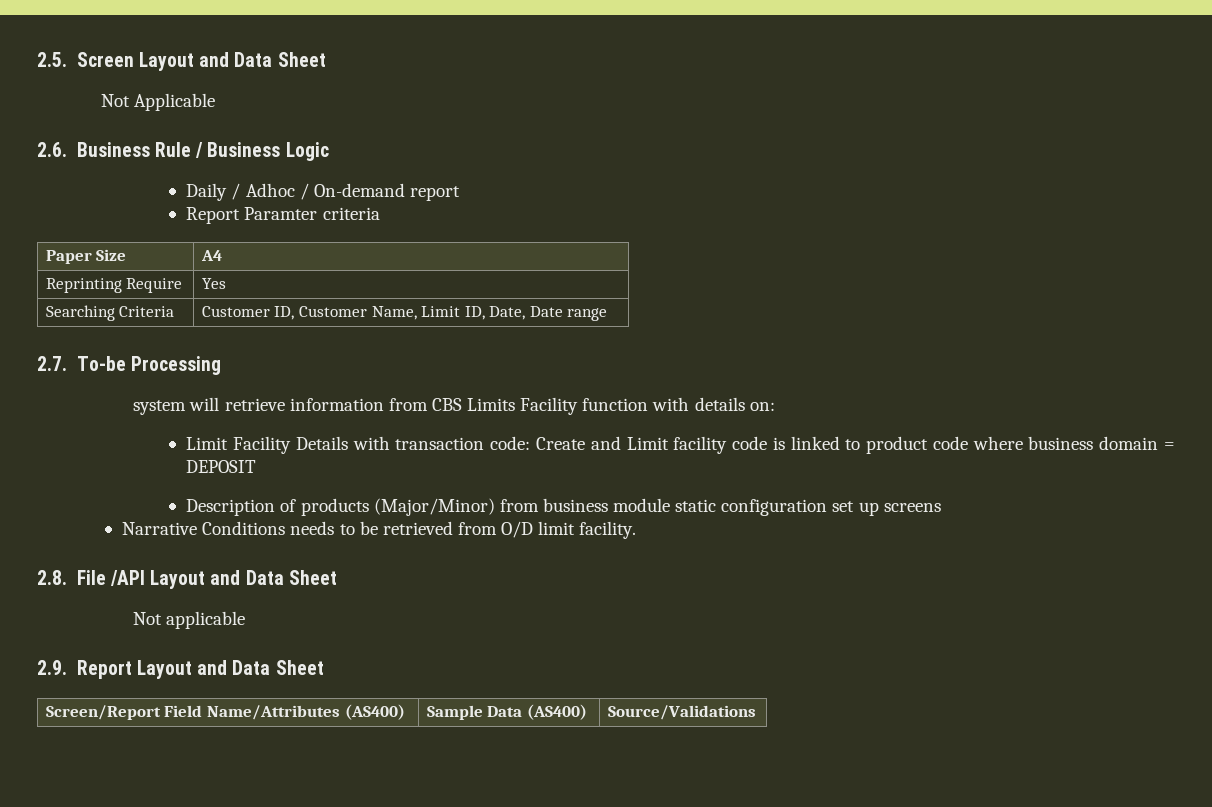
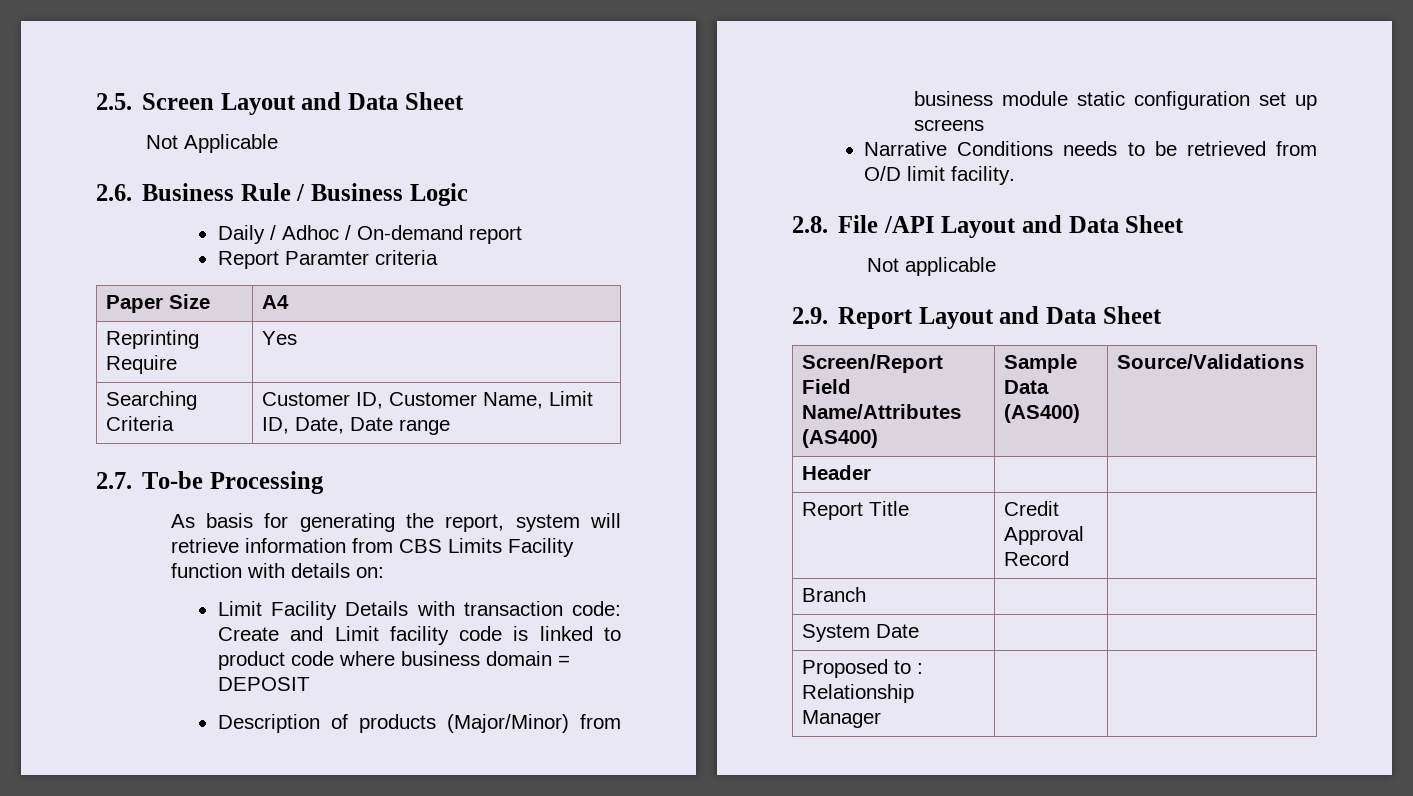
(221, 365) none -> [170,513,505,532] As basis for generating the report,
(756, 712) none -> [802,465,872,480] [802,501,910,520] [1004,501,1060,516] [1004,526,1085,545] [1004,551,1070,566] [802,587,867,602] [802,624,920,642] [802,659,924,678] [802,684,915,703] [802,710,882,728] // Header | | // Report Title | Credit Approval Record | // Branch | | // System Date | | // Proposed to : Relationship Manager | |

